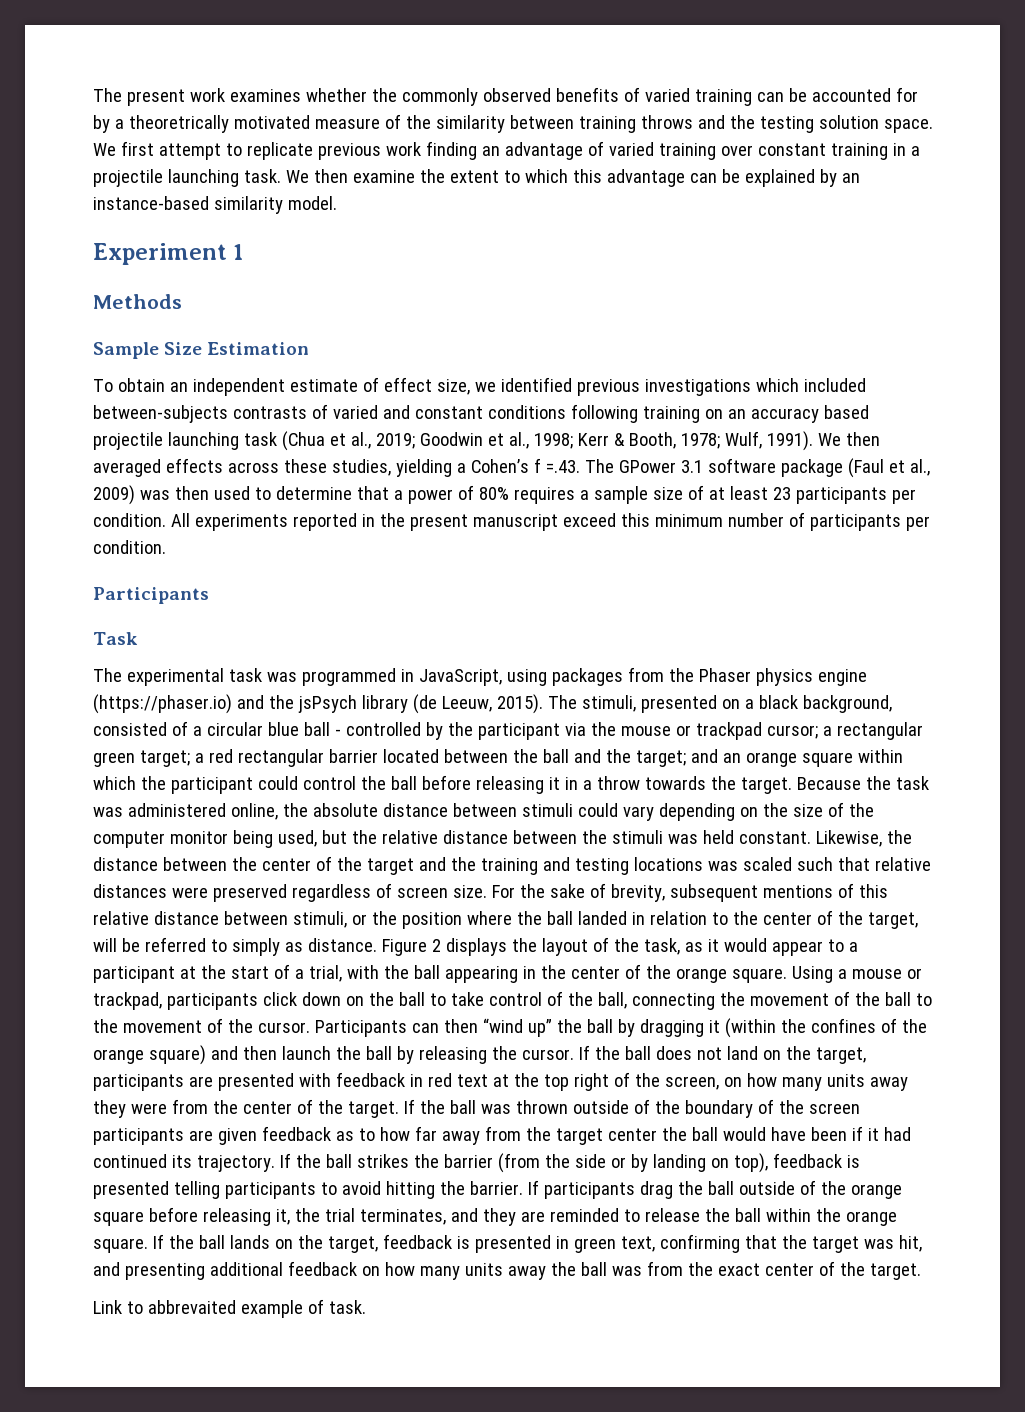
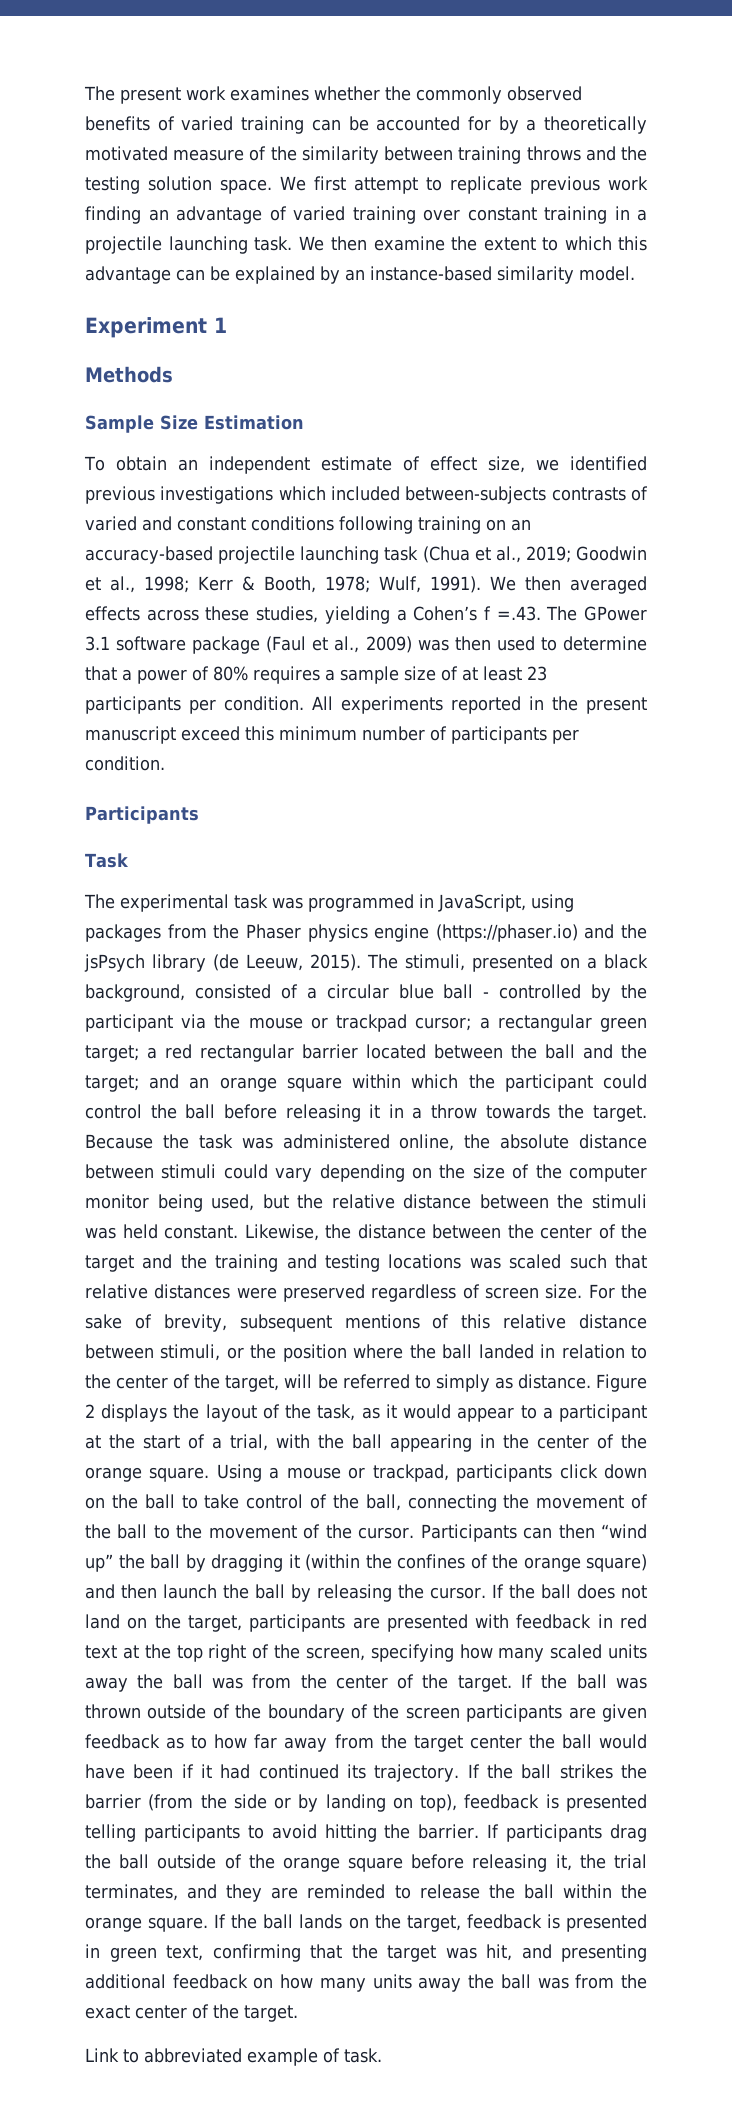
[128,115,229,133] theoretrically -> [544,116,647,134] theoretically
[750,405,869,423] accuracy based -> [85,546,213,564] accuracy-based
[723,1073,908,1091] [93,1100,167,1118] on how many units away they were -> [370,1644,647,1662] [85,1674,243,1692] specifying how many scaled units away the ball was
[147,1300,236,1314] abbrevaited -> [144,2048,242,2063] abbreviated

